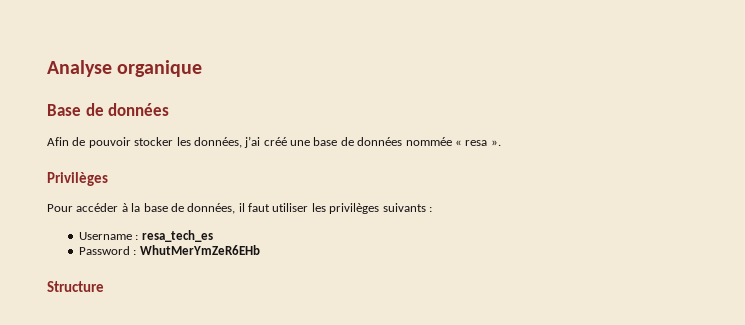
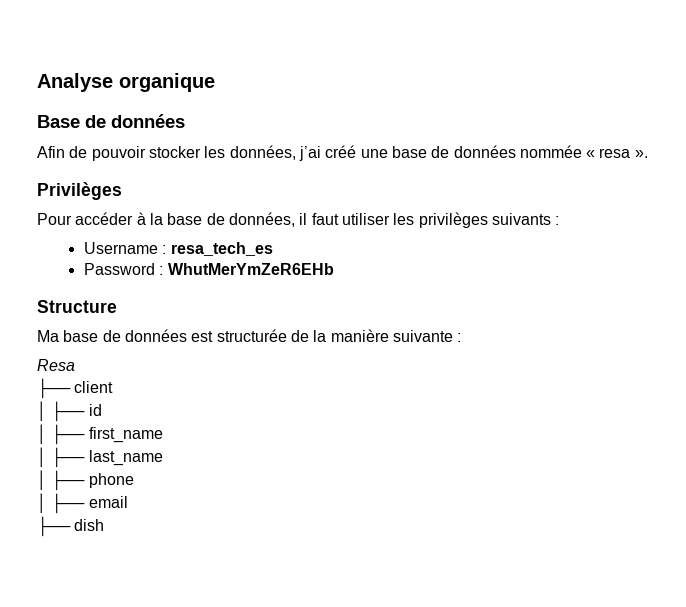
(104, 286) none -> [37,329,462,342] [37,359,75,371] [37,378,114,399] [37,401,102,422] [37,424,163,445] [37,447,163,468] [37,470,134,491] [37,493,128,514] [37,516,105,537] // Ma base de données est structurée de la manière suivante : // Resa // ├── client // │ ├── id // │ ├── first_name // │ ├── last_name // │ ├── phone // │ ├── email // ├── dish

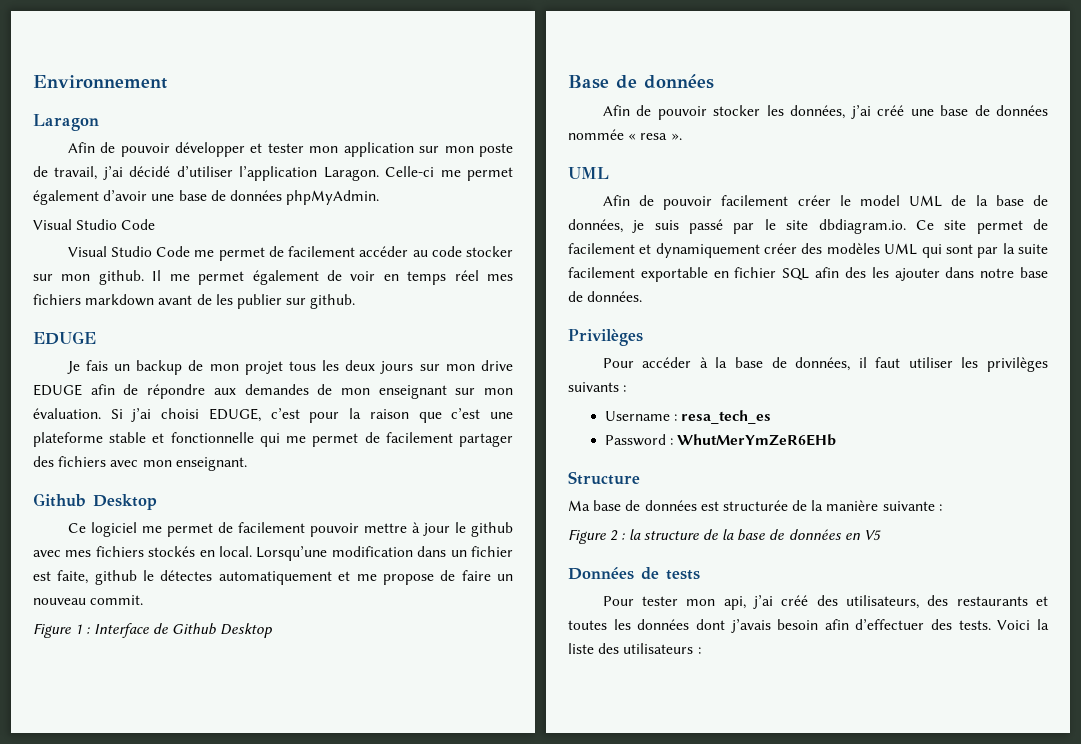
[37,73,215,92] Analyse organique -> [33,75,167,89] [33,114,99,131] [67,142,514,157] [33,166,513,181] [33,190,380,205] [33,219,156,230] [67,246,513,261] [33,270,514,285] [33,294,356,309] [33,331,96,345] [66,360,514,375] [33,384,513,399] [33,408,514,423] [33,432,513,447] [33,456,247,471] [33,493,157,510] [67,522,514,537] [33,546,513,561] [33,570,513,585] [33,595,144,605] [33,623,273,638] Environnement // Laragon // Afin de pouvoir développer et tester mon application sur mon poste de travail, j’ai décidé d’utiliser l’application Laragon. Celle-ci me permet également d’avoir une base de données phpMyAdmin. // Visual Studio Code // Visual Studio Code me permet de facilement accéder au code stocker sur mon github. Il me permet également de voir en temps réel mes fichiers markdown avant de les publier sur github. // EDUGE // Je fais un backup de mon projet tous les deux jours sur mon drive EDUGE afin de répondre aux demandes de mon enseignant sur mon évaluation. Si j’ai choisi EDUGE, c’est pour la raison que c’est une plateforme stable et fonctionnelle qui me permet de facilement partager des fichiers avec mon enseignant. // Github Desktop // Ce logiciel me permet de facilement pouvoir mettre à jour le github avec mes fichiers stockés en local. Lorsqu’une modification dans un fichier est faite, github le détectes automatiquement et me propose de faire un nouveau commit. // Figure 1 : Interface de Github Desktop
(648, 154) none -> [568,167,609,179] [602,195,1048,210] [568,219,1048,234] [568,243,1048,258] [568,267,1048,282] [568,291,643,302] // UML // Afin de pouvoir facilement créer le model UML de la base de données, je suis passé par le site dbdiagram.io. Ce site permet de facilement et dynamiquement créer des modèles UML qui sont par la suite facilement exportable en fichier SQL afin des les ajouter dans notre base de données.
[37,359,75,371] [37,378,114,399] [37,401,102,422] [37,424,163,445] [37,447,163,468] [37,470,134,491] [37,493,128,514] [37,516,105,537] Resa // ├── client // │ ├── id // │ ├── first_name // │ ├── last_name // │ ├── phone // │ ├── email // ├── dish -> [568,529,882,544] [568,567,700,580] [602,595,1048,610] [568,619,1049,633] [568,643,701,654] Figure 2 : la structure de la base de données en V5 // Données de tests // Pour tester mon api, j’ai créé des utilisateurs, des restaurants et toutes les données dont j’avais besoin afin d’effectuer des tests. Voici la liste des utilisateurs :

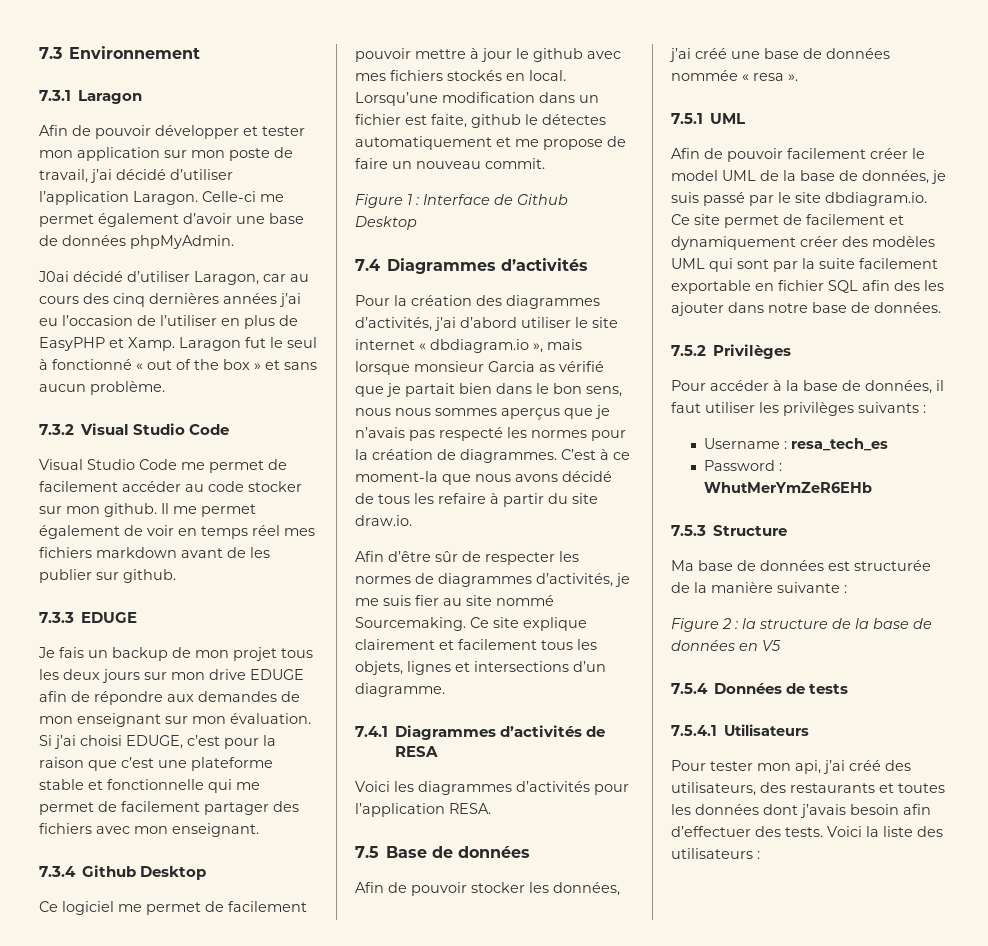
(33, 82) none -> [39,47,62,59] 7.3
(167, 82) none -> [39,90,71,101] 7.3.1
(380, 197) none -> [38,271,309,285] [39,293,301,307] [39,315,298,329] [39,337,317,351] [39,359,317,370] [39,381,165,395] [39,424,74,435] J0ai décidé d’utiliser Laragon, car au cours des cinq dernières années j’ai eu l’occasion de l’utiliser en plus de EasyPHP et Xamp. Laragon fut le seul à fonctionné « out of the box » et sans aucun problème. // 7.3.2
(356, 301) none -> [39,612,74,623] 7.3.3
(247, 464) none -> [39,866,76,877] 7.3.4
(273, 630) none -> [355,258,589,274] [355,295,600,309] [355,317,618,331] [355,339,582,353] [355,361,604,375] [355,383,622,397] [355,405,610,420] [355,427,626,441] [355,449,630,463] [355,471,612,485] [355,493,598,507] [355,515,412,526] [355,551,579,565] [355,573,630,587] [355,595,554,606] [355,617,587,631] [355,639,597,650] [355,661,606,675] [355,683,445,697] [355,725,606,740] [395,746,439,757] [355,781,629,795] [355,803,491,817] [355,846,379,858] 7.4 Diagrammes d’activités // Pour la création des diagrammes d’activités, j’ai d’abord utiliser le site internet « dbdiagram.io », mais lorsque monsieur Garcia as vérifié que je partait bien dans le bon sens, nous nous sommes aperçus que je n’avais pas respecté les normes pour la création de diagrammes. C’est à ce moment-la que nous avons décidé de tous les refaire à partir du site draw.io. // Afin d’être sûr de respecter les normes de diagrammes d’activités, je me suis fier au site nommé Sourcemaking. Ce site explique clairement et facilement tous les objets, lignes et intersections d’un diagramme. // 7.4.1 Diagrammes d’activités de RESA // Voici les diagrammes d’activités pour l’application RESA. // 7.5
(682, 136) none -> [671,113,703,124] 7.5.1
(643, 296) none -> [671,345,706,356] 7.5.2
(837, 440) none -> [671,525,706,536] 7.5.3
(882, 535) none -> [671,683,708,694] 7.5.4
(700, 575) none -> [671,724,810,736] // 7.5.4.1 Utilisateurs

